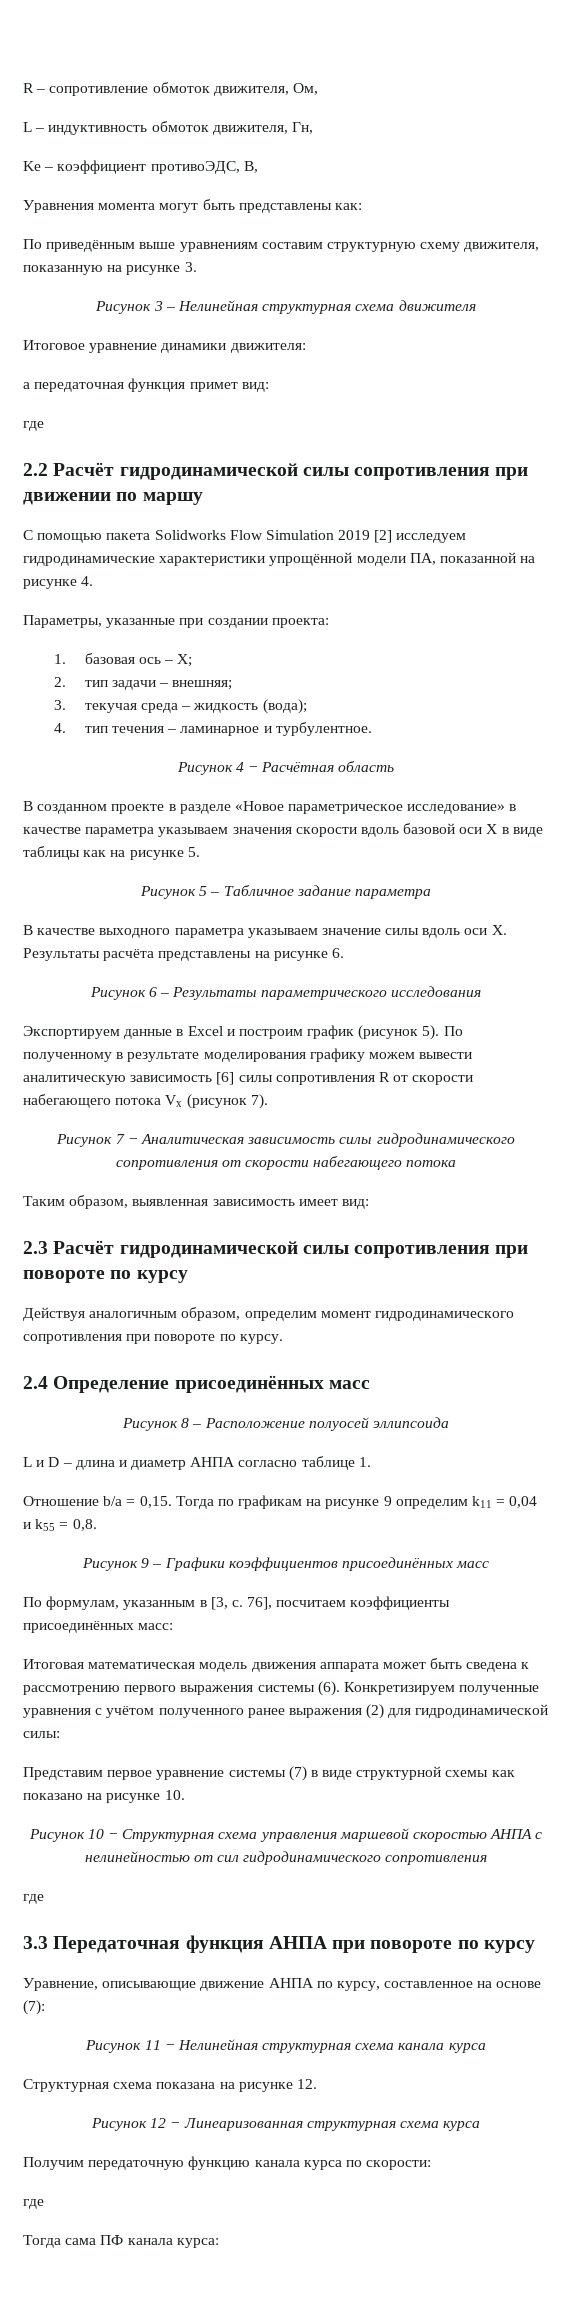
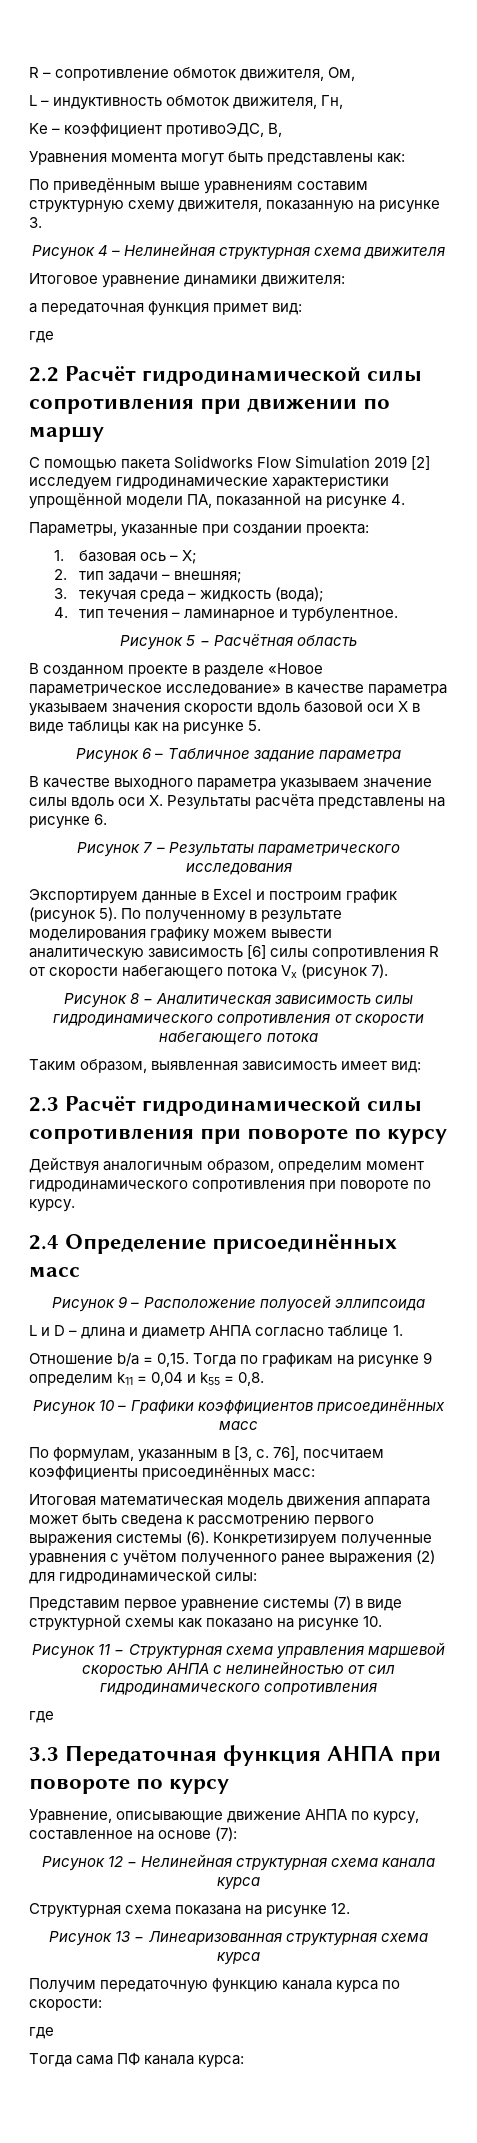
[153,301,163,311] 3 -> [97,245,108,256] 4
[235,762,244,772] 4 -> [186,635,196,646] 5
[199,886,208,896] 5 -> [142,748,152,759] 6
[148,987,157,997] 6 -> [143,842,153,853] 7
[115,1134,125,1144] 7 -> [129,993,139,1004] 8
[181,1418,190,1428] 8 -> [118,1296,129,1308] 9
[141,1558,150,1568] 9 -> [99,1400,116,1411] 10
[87,1829,104,1839] 10 -> [98,1644,111,1655] 11
[144,2040,161,2050] 11 -> [107,1856,123,1867] 12
[150,2118,167,2128] 12 -> [115,1931,131,1942] 13

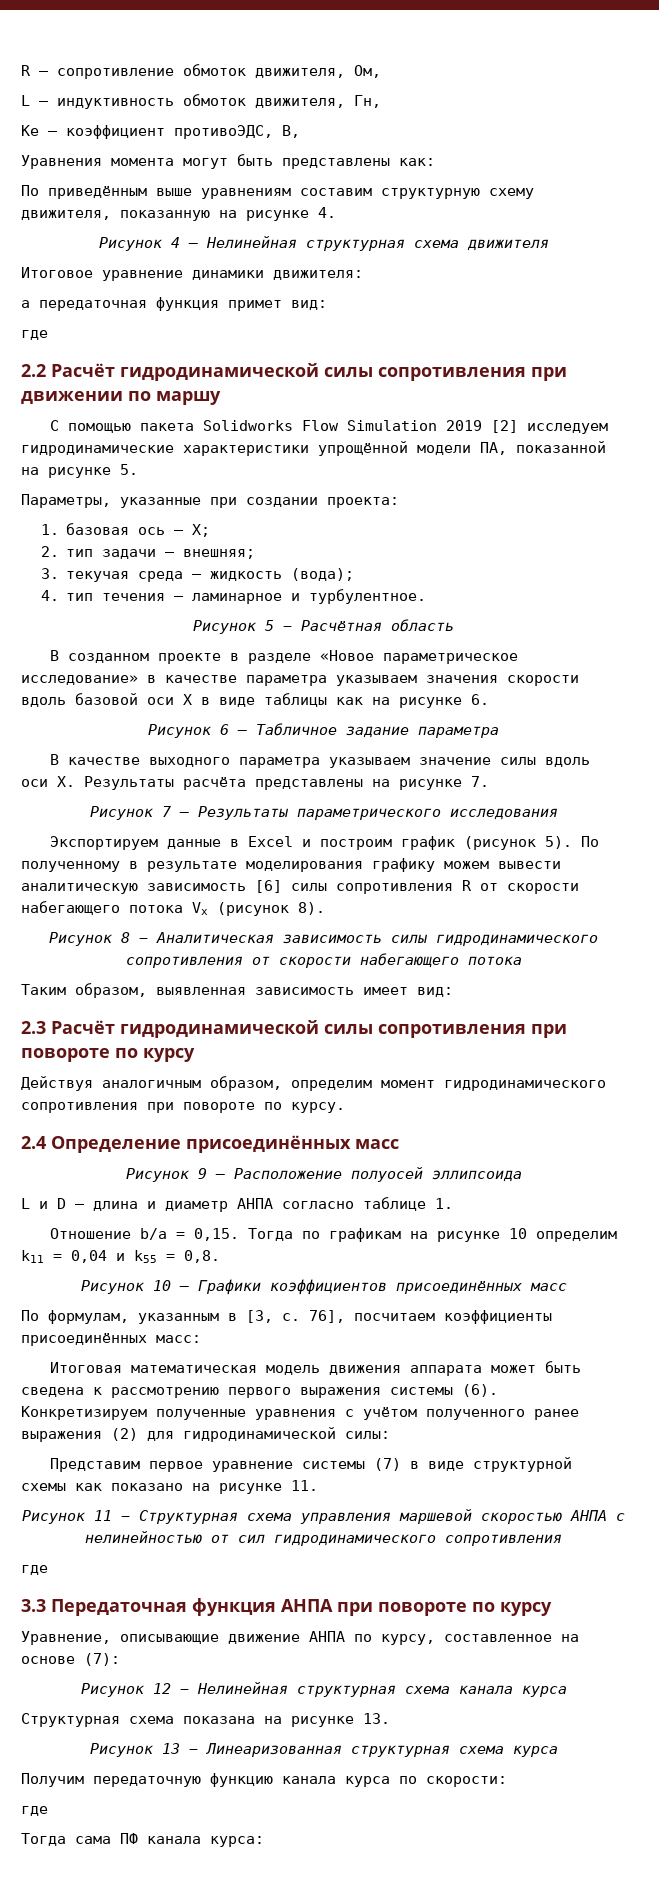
[29,217,42,228] 3. -> [318,207,336,218] 4.
[391,494,406,505] 4. -> [120,464,138,475] 5.
[248,720,262,731] 5. -> [471,694,489,705] 6.
[94,814,108,825] 6. -> [471,776,489,787] 7.
[371,964,389,978] 7). -> [298,902,325,915] 8).
[423,1352,433,1364] 9 -> [509,1228,528,1239] 10
[363,1616,383,1627] 10. -> [291,1480,318,1491] 11.
[331,1903,351,1914] 12. -> [363,1713,390,1724] 13.

